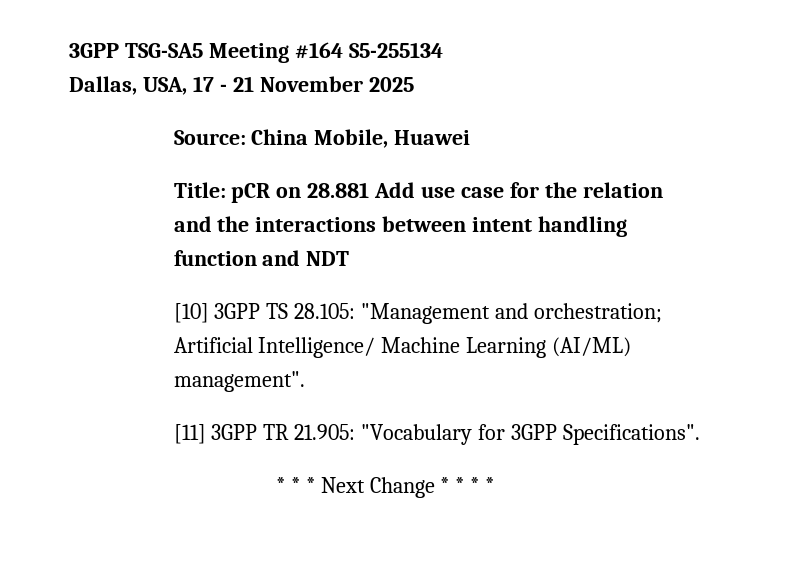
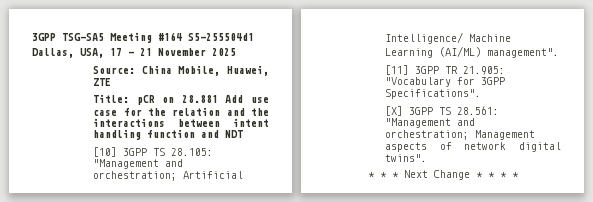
[348,42,443,58] S5-255134 -> [188,33,254,41] S5-255504d1
[394,130,471,145] Huawei -> [227,65,269,76] [93,78,112,86] Huawei, ZTE
(701, 434) none -> [385,106,500,116] [385,118,476,128] [385,130,536,140] [385,142,561,152] [385,154,428,162] // [X] 3GPP TS 28.561: "Management and orchestration; Management aspects of network digital twins".

